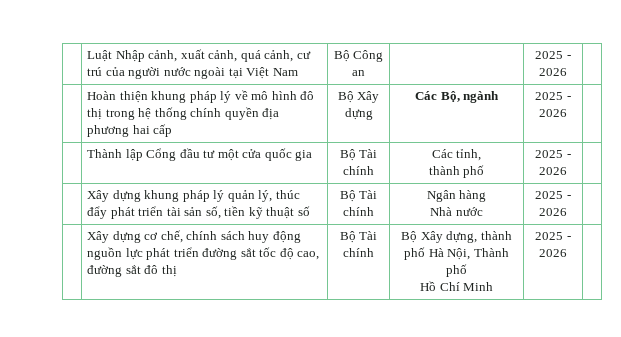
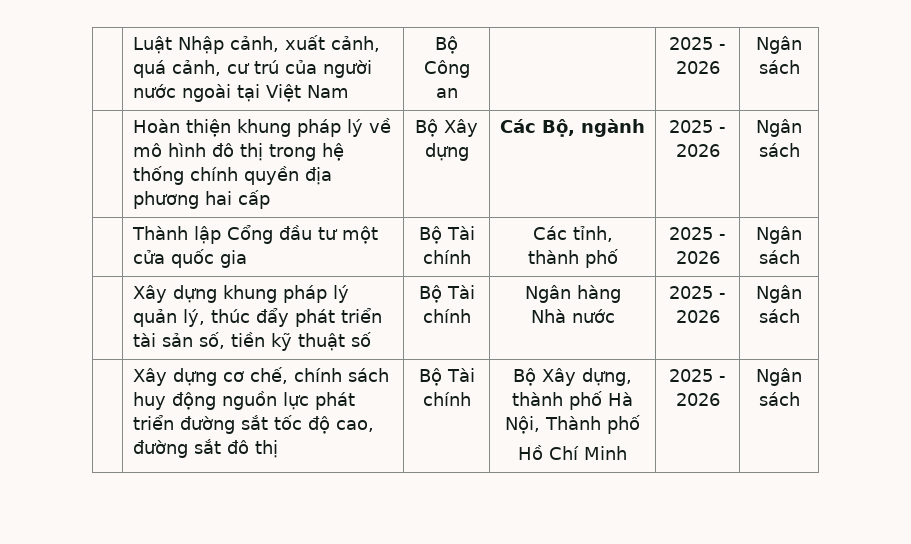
(567, 72) none -> [756,36,802,54] [758,60,800,74] Ngân sách
(567, 113) none -> [756,119,802,137] [758,143,800,157] Ngân sách
(567, 171) none -> [756,226,802,244] [758,250,800,264] Ngân sách
(567, 212) none -> [756,285,802,303] [758,309,800,323] Ngân sách
(567, 253) none -> [756,368,802,386] [758,392,800,406] Ngân sách

